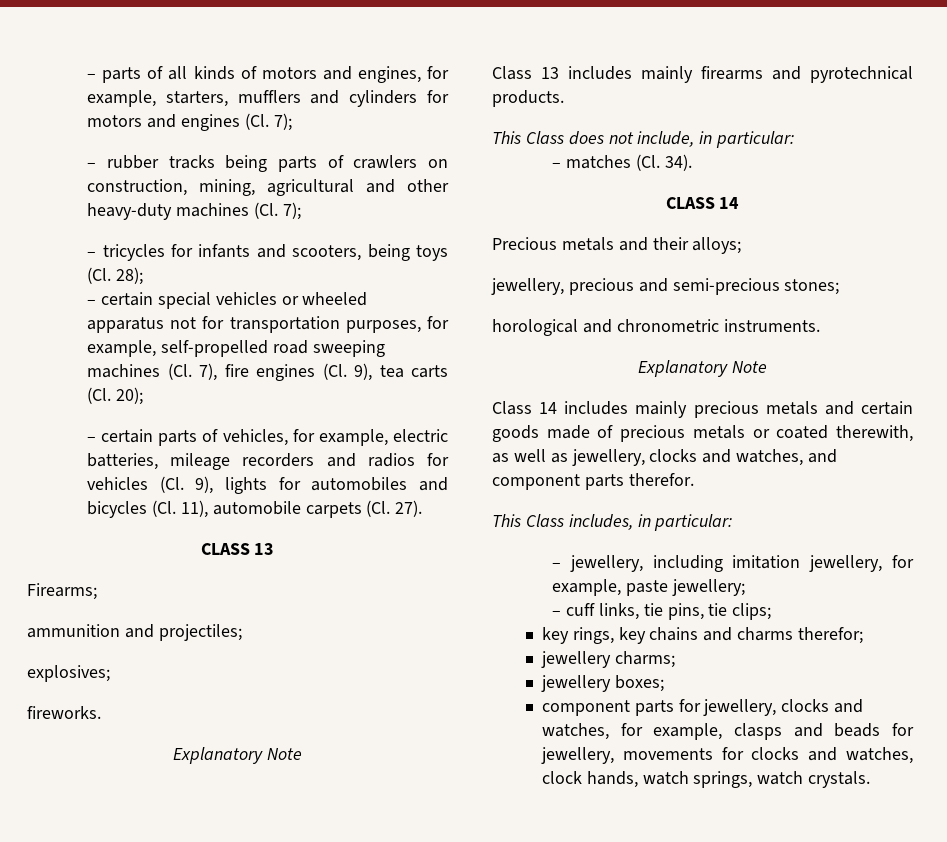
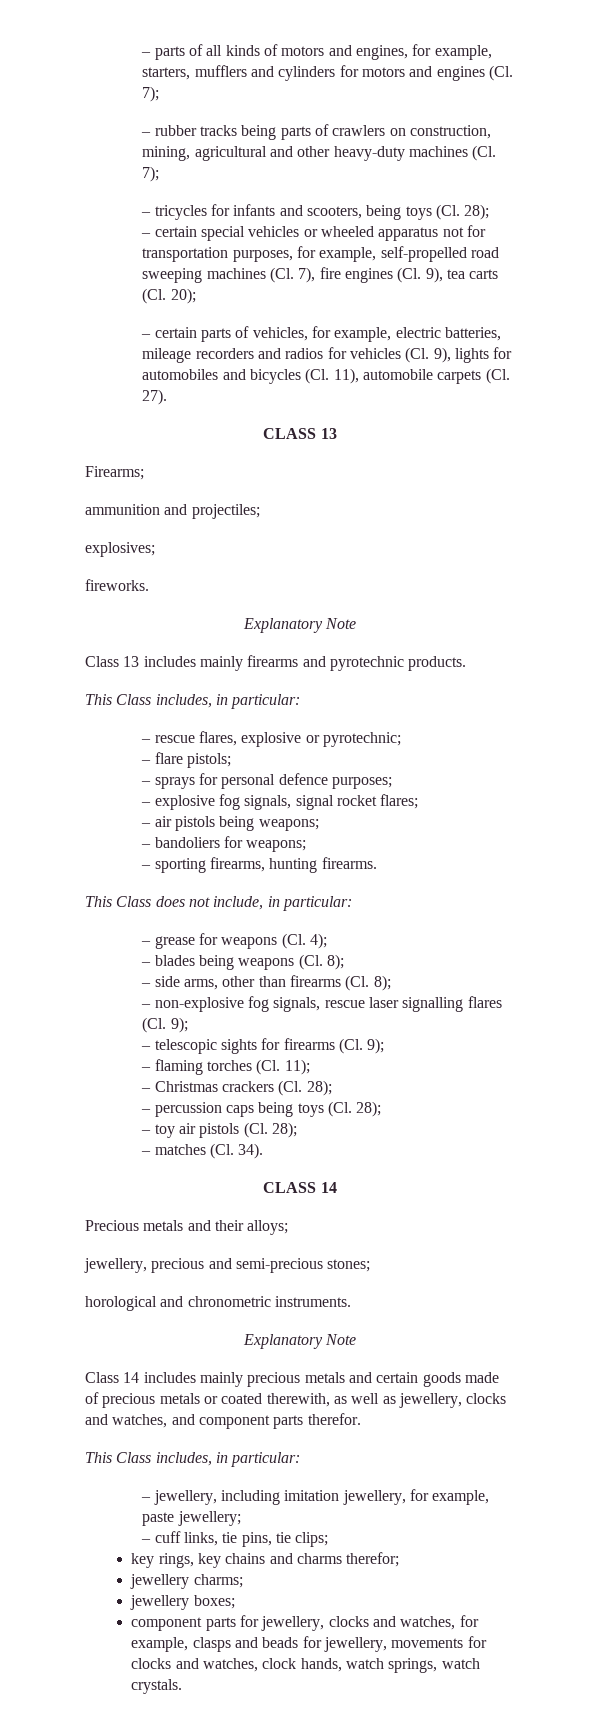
[810,66,913,83] pyrotechnical -> [329,656,404,671] pyrotechnic
(564, 98) none -> [85,694,301,709] [141,731,402,747] [141,752,232,768] [141,773,393,789] [141,794,419,810] [141,816,319,831] [141,836,307,852] [141,857,377,873] // This Class includes, in particular: // – rescue flares, explosive or pyrotechnic; // – flare pistols; // – sprays for personal defence purposes; // – explosive fog signals, signal rocket flares; // – air pistols being weapons; // – bandoliers for weapons; // – sporting firearms, hunting firearms.
(795, 139) none -> [141,933,328,949] [141,954,345,970] [141,975,391,991] [141,996,502,1012] [142,1017,188,1033] [141,1038,385,1054] [141,1059,310,1075] [141,1080,332,1096] [141,1101,382,1117] [141,1122,298,1138] // – grease for weapons (Cl. 4); // – blades being weapons (Cl. 8); // – side arms, other than firearms (Cl. 8); // – non-explosive fog signals, rescue laser signalling flares (Cl. 9); // – telescopic sights for firearms (Cl. 9); // – flaming torches (Cl. 11); // – Christmas crackers (Cl. 28); // – percussion caps being toys (Cl. 28); // – toy air pistols (Cl. 28);

